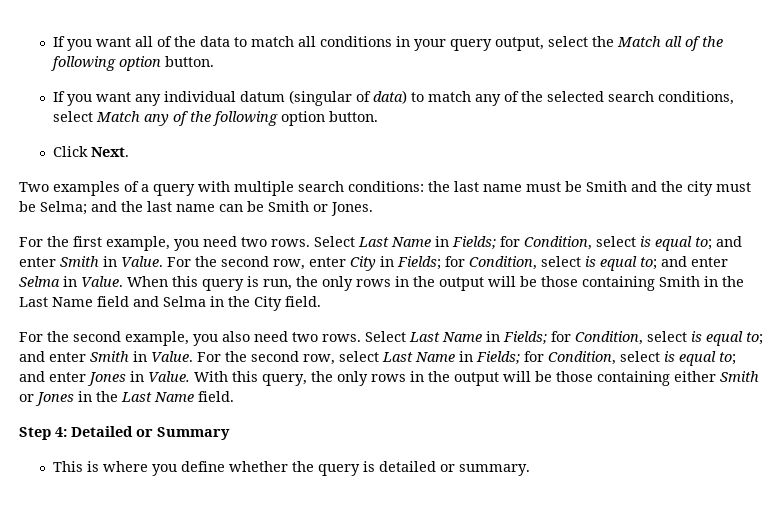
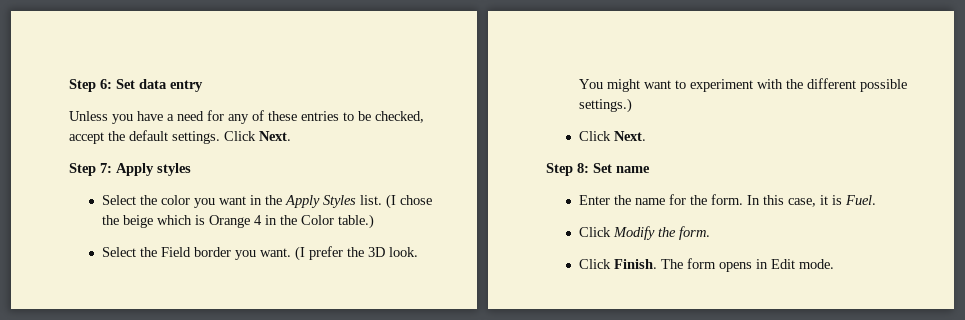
[53,36,724,51] [50,56,215,71] [53,90,735,106] [53,111,379,126] [53,146,130,157] [19,181,751,196] [19,201,373,216] [19,236,742,251] [19,256,728,271] [19,276,744,291] [19,296,321,311] [19,331,763,346] [19,351,736,366] [19,371,759,386] [19,391,234,406] [19,426,230,440] [53,461,531,476] If you want all of the data to match all conditions in your query output, select the Match all of the following option button. // If you want any individual datum (singular of data) to match any of the selected search conditions, select Match any of the following option button. // Click Next. // Two examples of a query with multiple search conditions: the last name must be Smith and the city must be Selma; and the last name can be Smith or Jones. // For the first example, you need two rows. Select Last Name in Fields; for Condition, select is equal to; and enter Smith in Value. For the second row, enter City in Fields; for Condition, select is equal to; and enter Selma in Value. When this query is run, the only rows in the output will be those containing Smith in the Last Name field and Selma in the City field. // For the second example, you also need two rows. Select Last Name in Fields; for Condition, select is equal to; and enter Smith in Value. For the second row, select Last Name in Fields; for Condition, select is equal to; and enter Jones in Value. With this query, the only rows in the output will be those containing either Smith or Jones in the Last Name field. // Step 4: Detailed or Summary // This is where you define whether the query is detailed or summary. -> [69,79,203,92] [69,110,424,124] [69,130,291,144] [69,163,191,176] [102,194,433,209] [102,214,375,229] [102,246,419,261] [579,78,908,92] [579,98,633,113] [579,131,647,141] [546,163,650,176] [579,194,877,207] [579,226,711,240] [579,258,835,272] Step 6: Set data entry // Unless you have a need for any of these entries to be checked, accept the default settings. Click Next. // Step 7: Apply styles // Select the color you want in the Apply Styles list. (I chose the beige which is Orange 4 in the Color table.) // Select the Field border you want. (I prefer the 3D look. You might want to experiment with the different possible settings.) // Click Next. // Step 8: Set name // Enter the name for the form. In this case, it is Fuel. // Click Modify the form. // Click Finish. The form opens in Edit mode.

